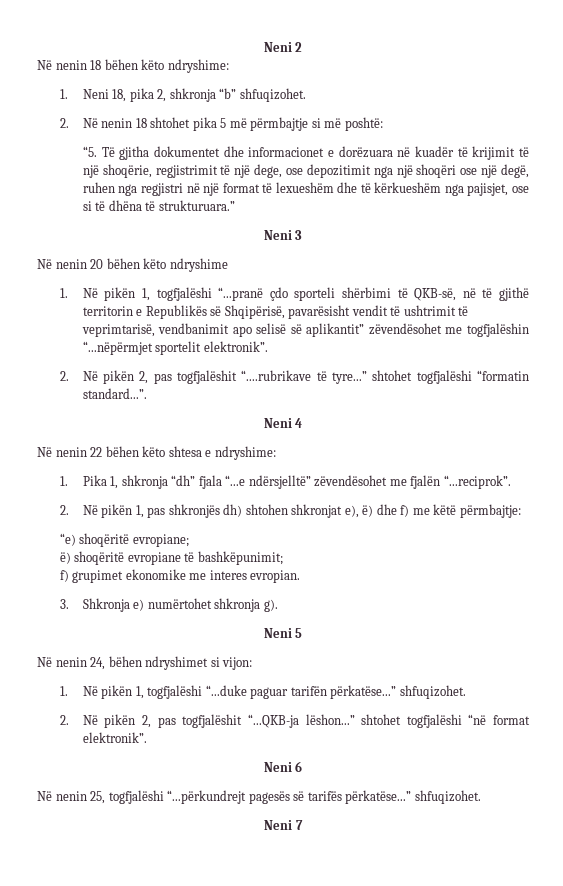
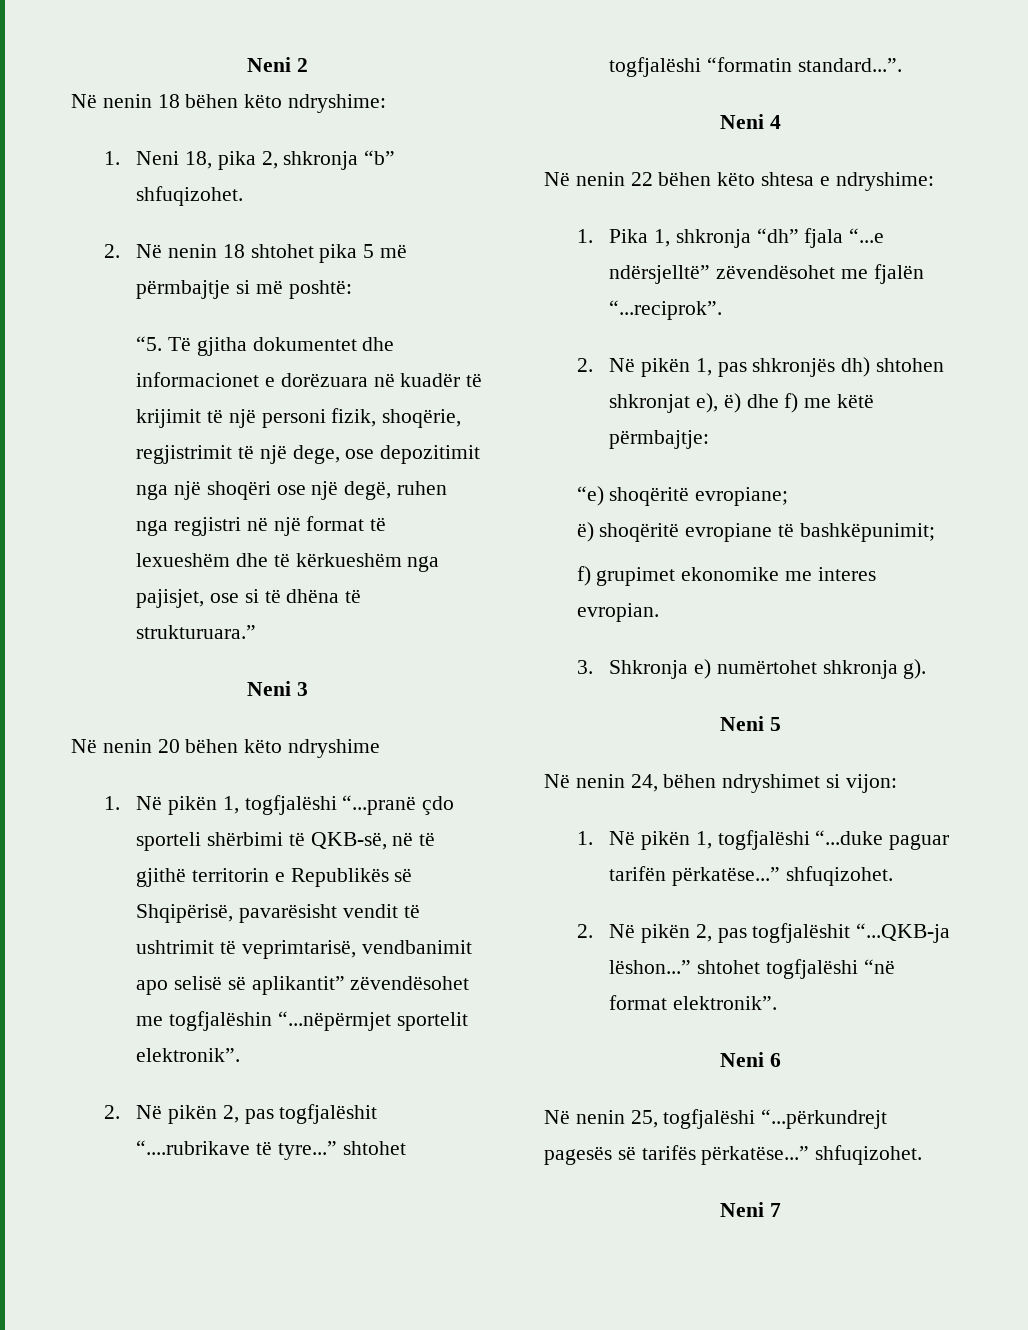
(99, 171) none -> [261,408,377,428] personi fizik,

